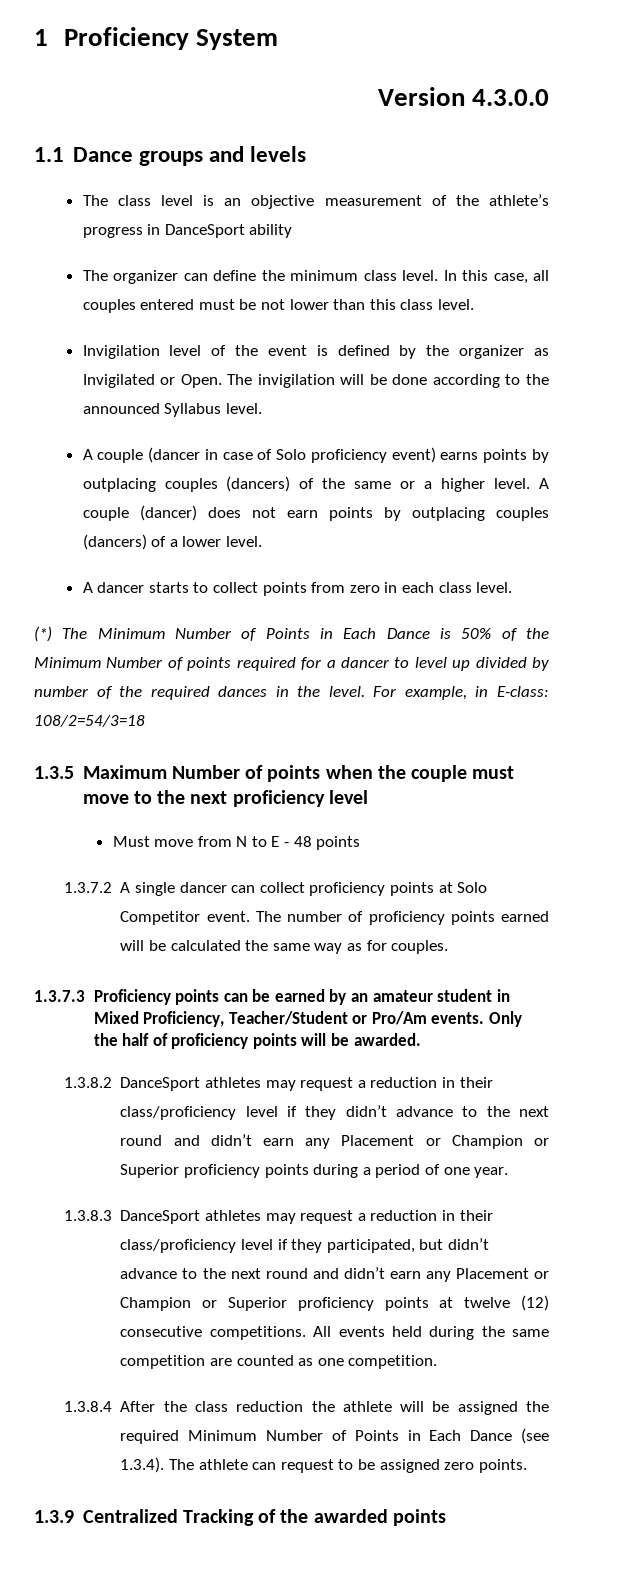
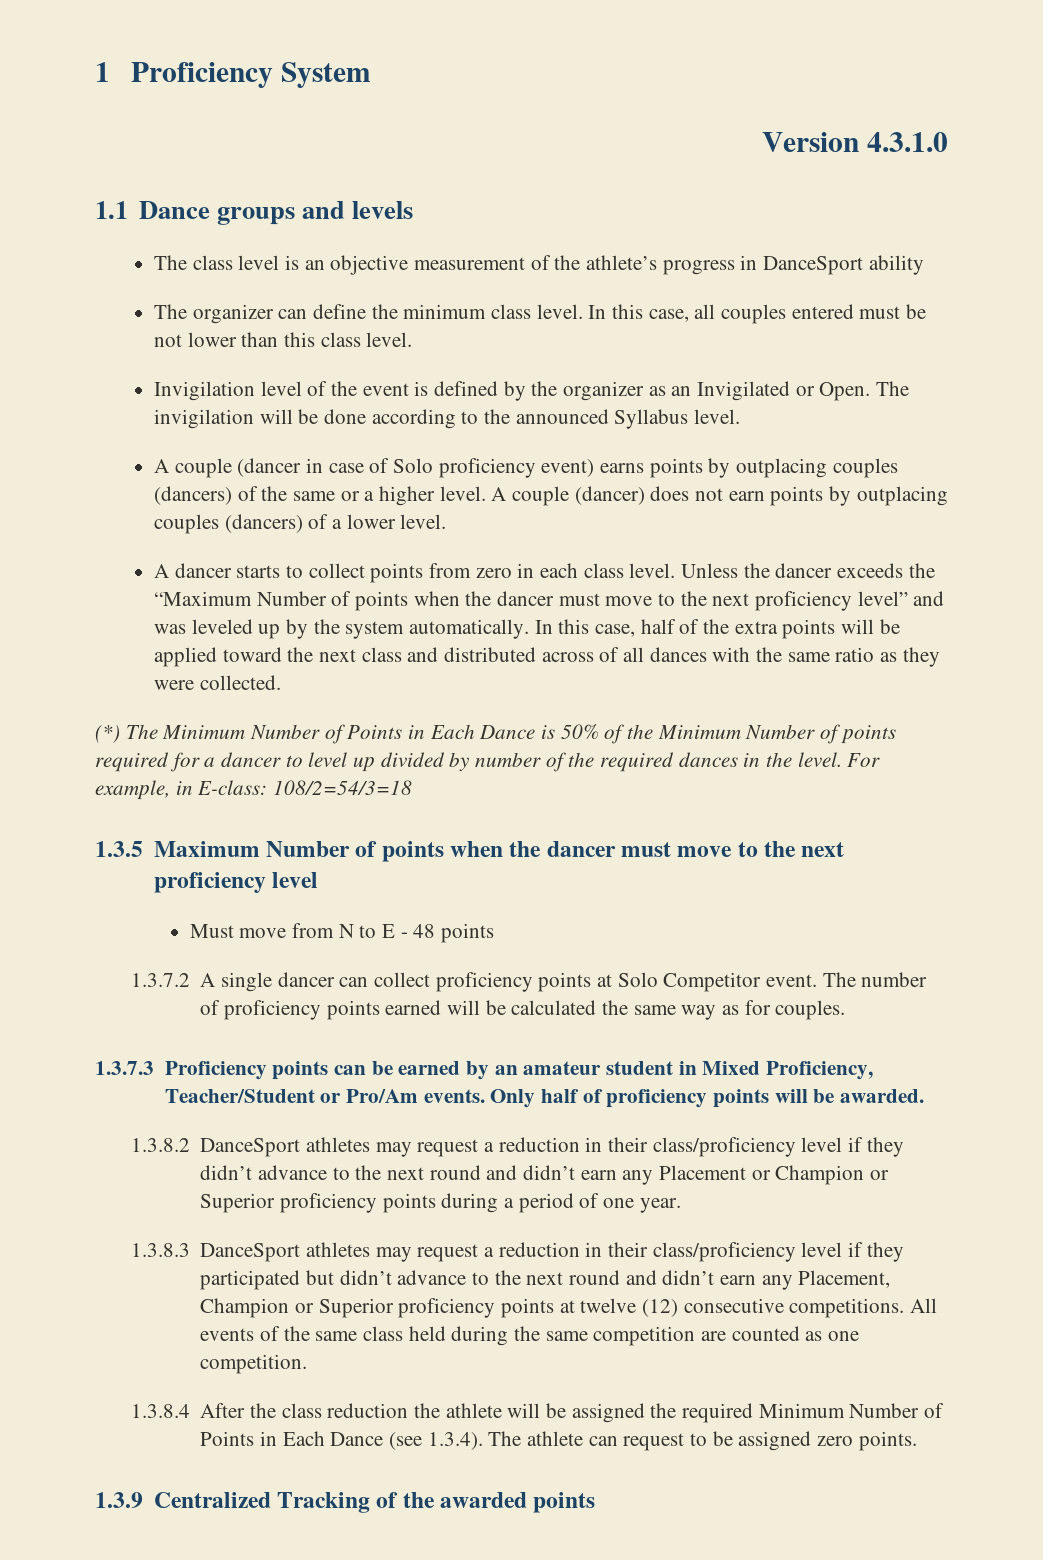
[472,89,549,106] 4.3.0.0 -> [867,132,948,152] 4.3.1.0
(549, 352) none -> [671,386,692,396] an
(513, 587) none -> [680,563,935,578] [153,591,945,611] [153,619,900,639] [153,647,940,667] [153,675,281,690] Unless the dancer exceeds the “Maximum Number of points when the dancer must move to the next proficiency level” and was leveled up by the system automatically. In this case, half of the extra points will be applied toward the next class and distributed across of all dances with the same ratio as they were collected.
[411,765,468,782] couple -> [546,841,616,857] dancer
[93,1033,118,1046] the -> (536, 1098) none
[326,1239,415,1253] participated, -> [200,1270,301,1290] participated
[455,1268,549,1279] Placement or -> [798,1270,891,1288] Placement,
(385, 1331) none -> [259,1326,403,1341] of the same class

